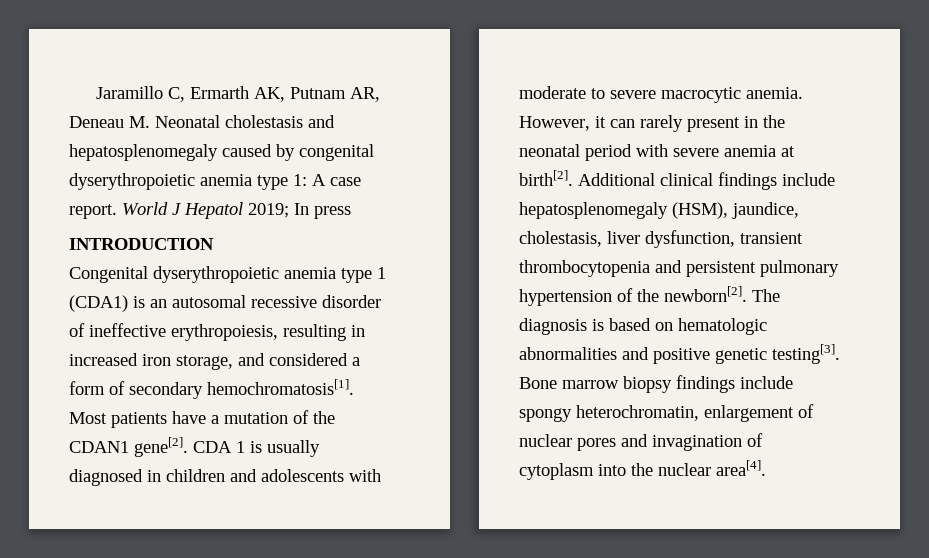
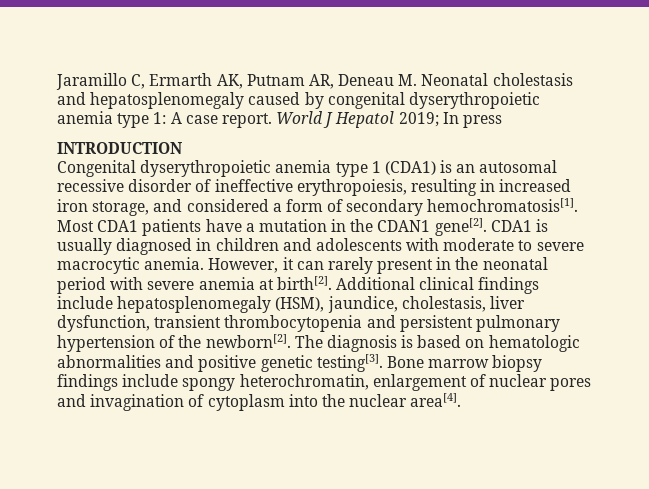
(107, 418) none -> [97,220,139,232] CDA1
[293,410,309,424] of -> [331,219,347,232] in
[193,441,245,453] CDA 1 -> [490,220,532,232] CDA1

